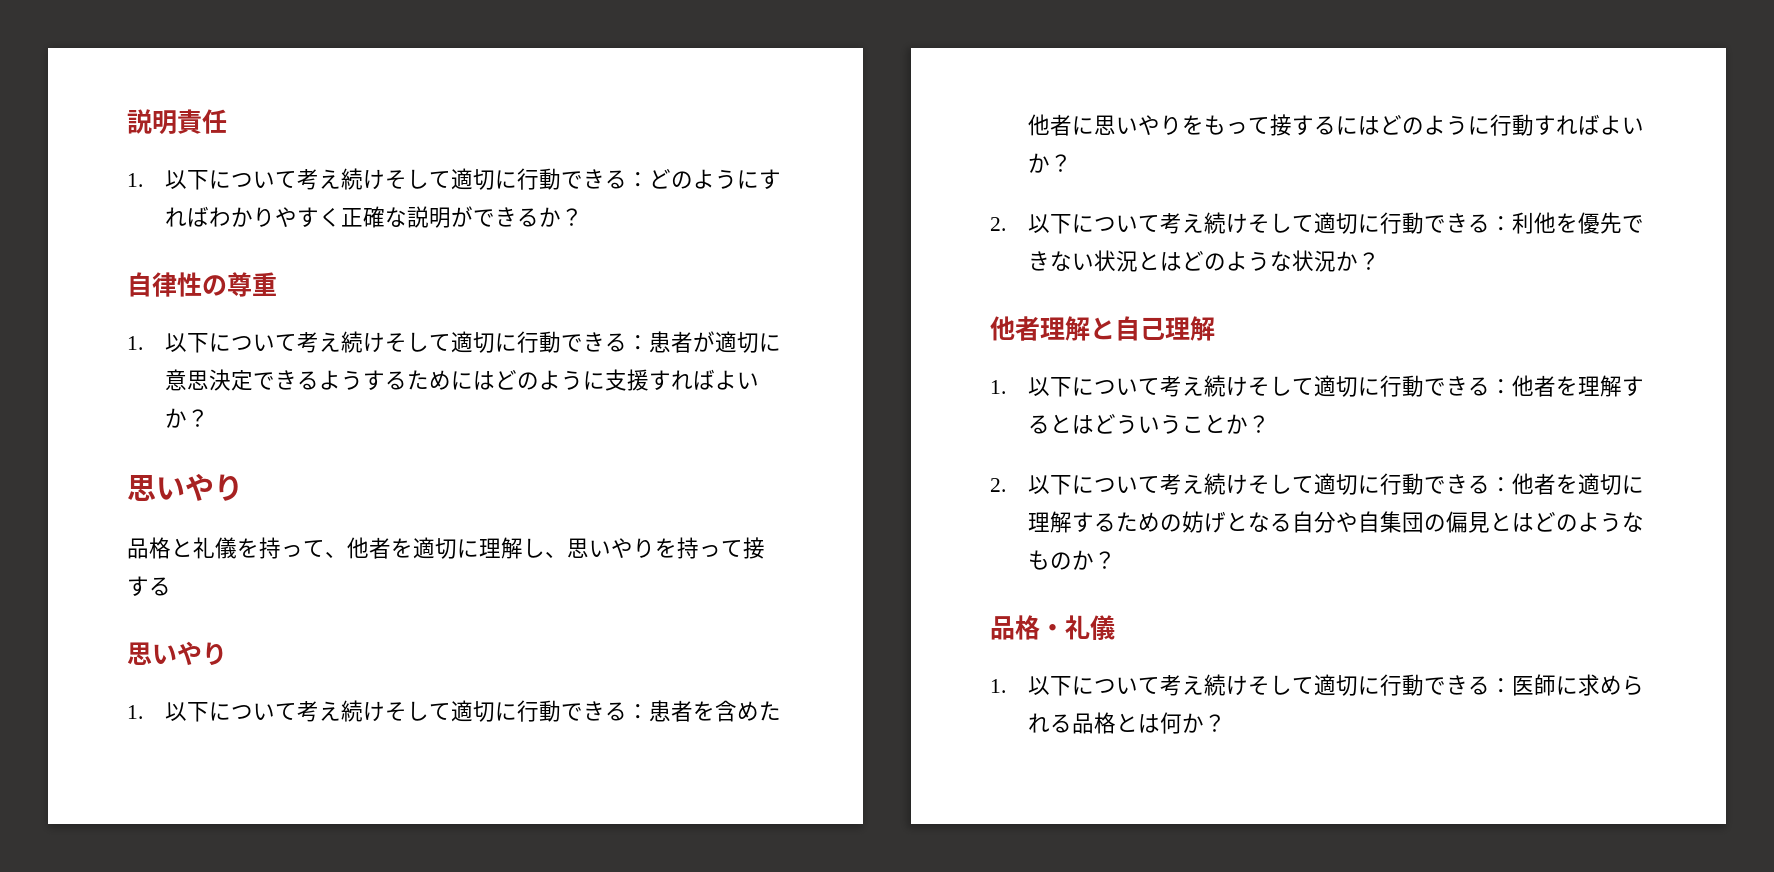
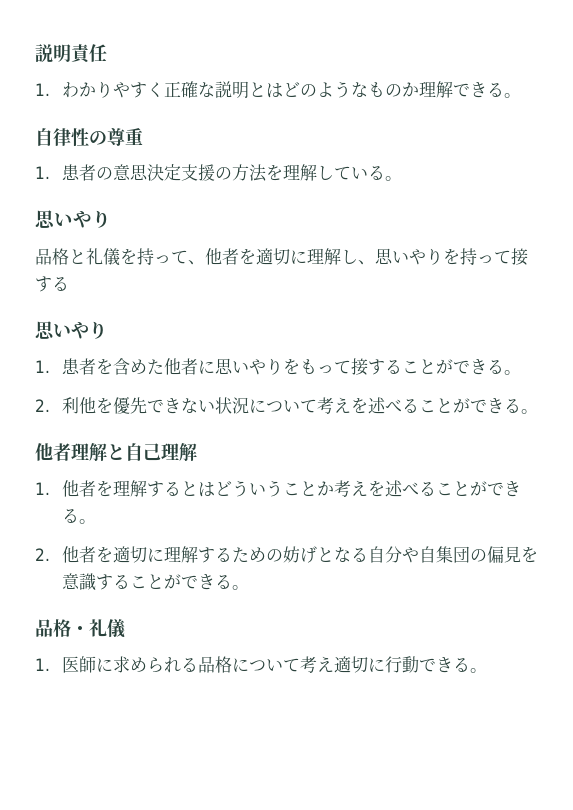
[164,168,781,190] [164,206,209,227] 以下について考え続けそして適切に行動できる：どのようにすれば -> (50, 89) none
[450,206,583,227] [127,272,277,297] [127,331,781,353] [164,369,759,391] [164,408,209,428] ができるか？ // 自律性の尊重 // 1.以下について考え続けそして適切に行動できる：患者が適切に意思決定できるようするためにはどのように支援すればよいか？ -> [248,81,521,98] [35,127,143,147] [35,164,402,182] とはどのようなものか理解できる。 // 自律性の尊重 // 1.患者の意思決定支援の方法を理解している。
[164,700,649,722] 以下について考え続けそして適切に行動できる： -> (50, 366) none
[1335,114,1644,136] [1027,153,1072,173] [990,212,1512,234] にはどのように行動すればよいか？ // 2.以下について考え続けそして適切に行動できる： -> [401,359,521,375] [35,399,50,412] ことができる。 // 2.
[1137,250,1380,272] とはどのような状況か？ -> [248,397,538,414] について考えを述べることができる。
[1027,375,1512,397] 以下について考え続けそして適切に行動できる： -> (50, 488) none
[1247,415,1270,433] [990,473,1512,495] ？ // 2.以下について考え続けそして適切に行動できる： -> [333,480,521,497] [61,508,96,524] [35,548,50,561] 考えを述べることができる。 // 2.
[1489,512,1644,532] [1027,550,1116,570] [990,615,1115,640] [990,674,1512,696] とはどのようなものか？ // 品格・礼儀 // 1.以下について考え続けそして適切に行動できる： -> [520,546,538,563] [61,573,249,591] [35,619,125,638] [35,658,50,671] を意識することができる。 // 品格・礼儀 // 1.
[1115,712,1226,734] とは何か？ -> [231,656,487,673] について考え適切に行動できる。

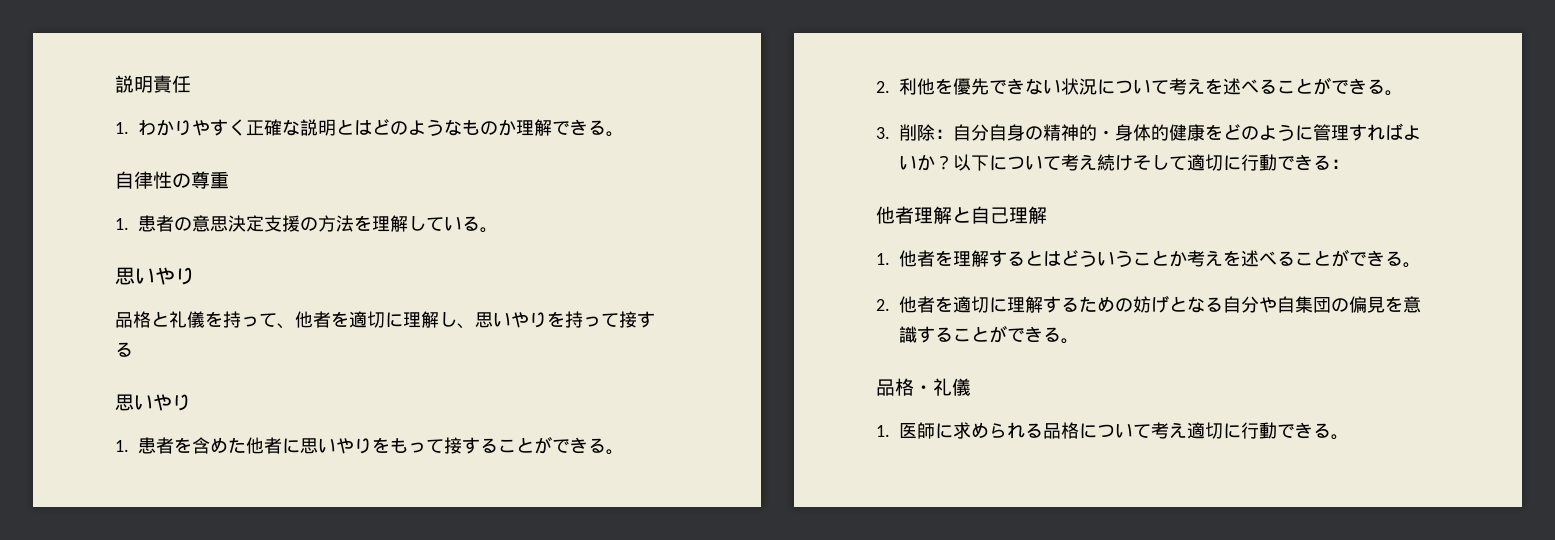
(538, 411) none -> [876,123,1421,141] [899,154,1349,171] // 3.削除：自分自身の精神的・身体的健康をどのように管理すればよいか？以下について考え続けそして適切に行動できる：

